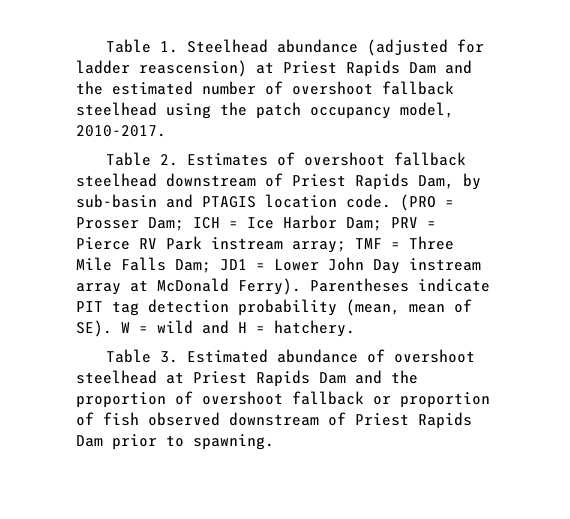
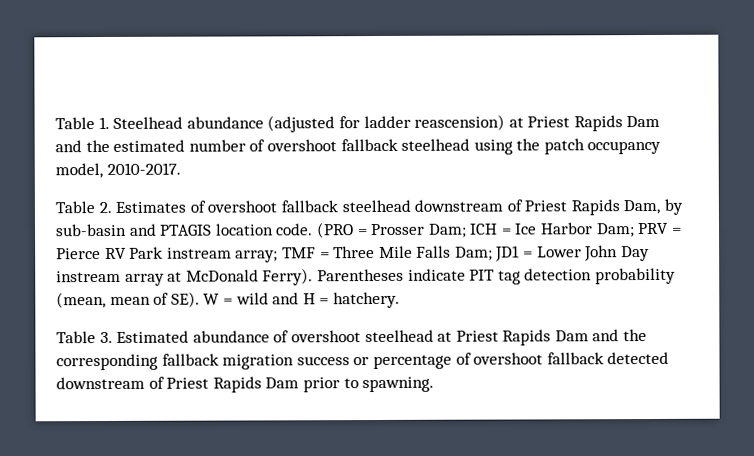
[76,391,490,408] [76,412,220,426] proportion of overshoot fallback or proportion of fish observed -> [56,351,670,371] corresponding fallback migration success or percentage of overshoot fallback detected

